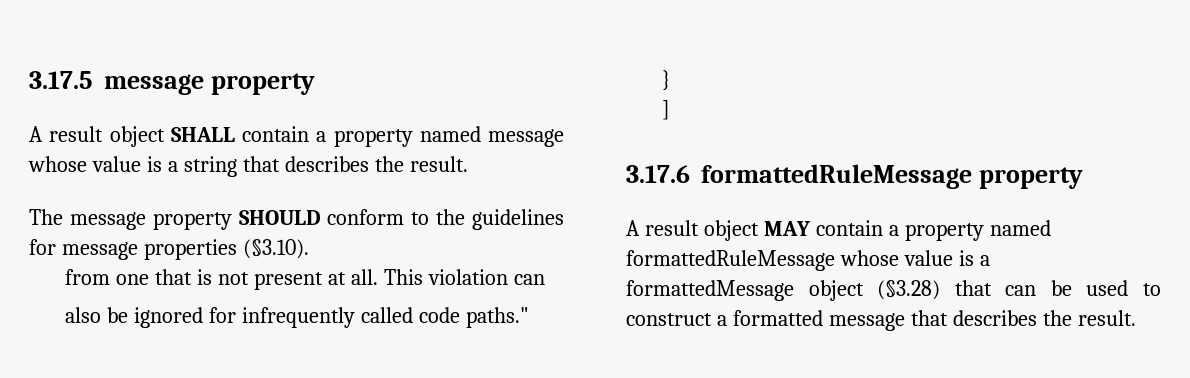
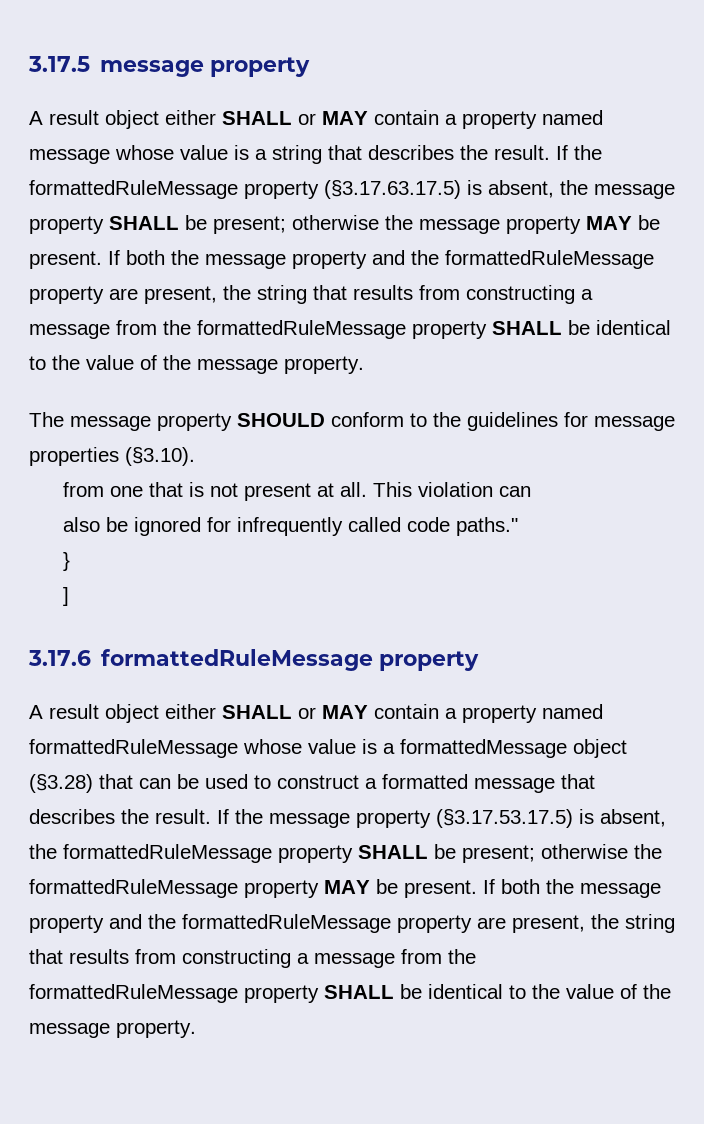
[170,127,235,142] SHALL -> [165,110,368,125] either SHALL or MAY
(468, 164) none -> [556,145,602,160] [29,180,675,199] [29,215,660,234] [29,250,654,269] [29,285,593,304] [29,320,671,339] [29,355,364,374] If the formattedRuleMessage property (§3.17.63.17.5) is absent, the message property SHALL be present; otherwise the message property MAY be present. If both the message property and the formattedRuleMessage property are present, the string that results from constructing a message from the formattedRuleMessage property SHALL be identical to the value of the message property.
(759, 230) none -> [165,704,316,719] either SHALL or
(1136, 318) none -> [217,809,666,828] [29,844,662,863] [29,879,661,898] [29,914,675,933] [29,949,476,968] [29,984,671,1003] [29,1020,196,1038] If the message property (§3.17.53.17.5) is absent, the formattedRuleMessage property SHALL be present; otherwise the formattedRuleMessage property MAY be present. If both the message property and the formattedRuleMessage property are present, the string that results from constructing a message from the formattedRuleMessage property SHALL be identical to the value of the message property.

